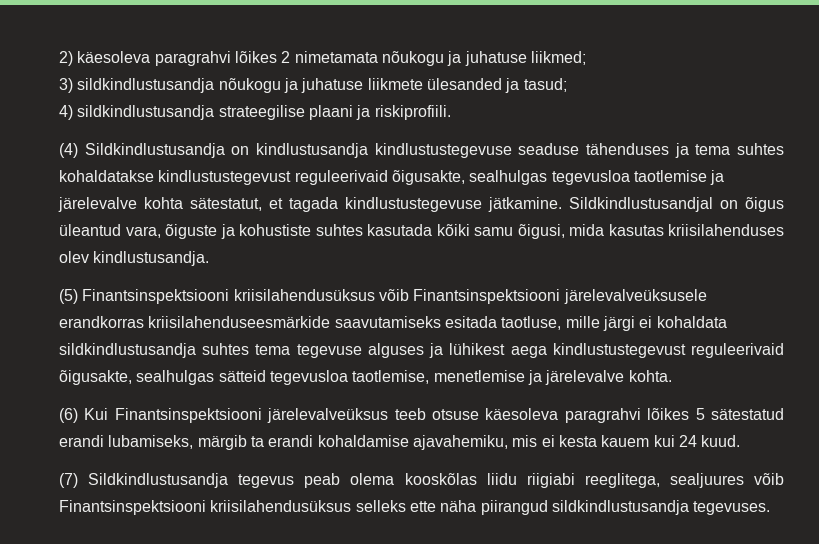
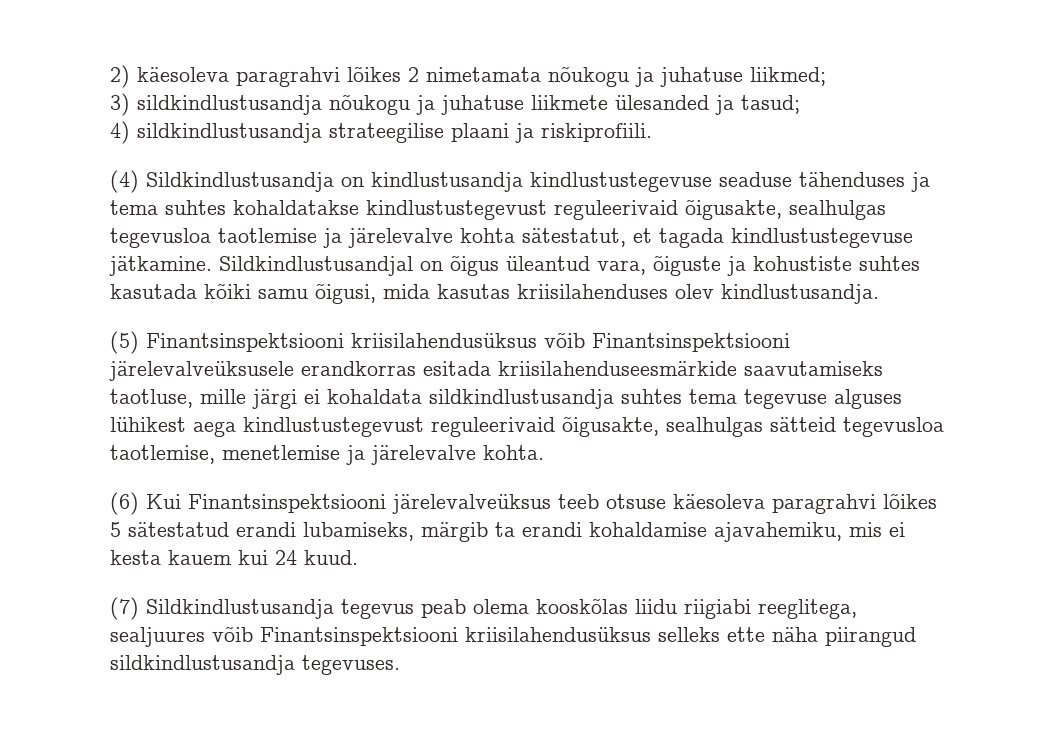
(144, 322) none -> [423,361,491,376] esitada
[444,316,497,328] esitada -> (883, 368) none
[429,343,444,358] ja -> (902, 399) none

